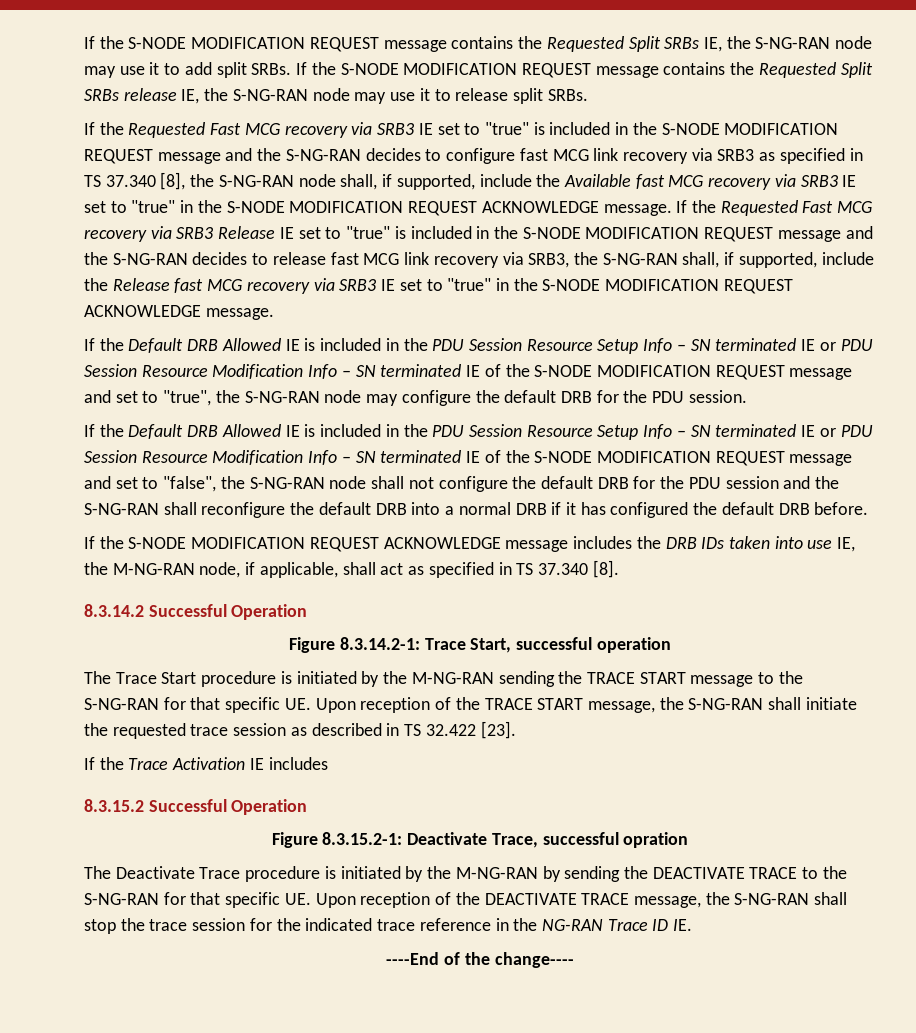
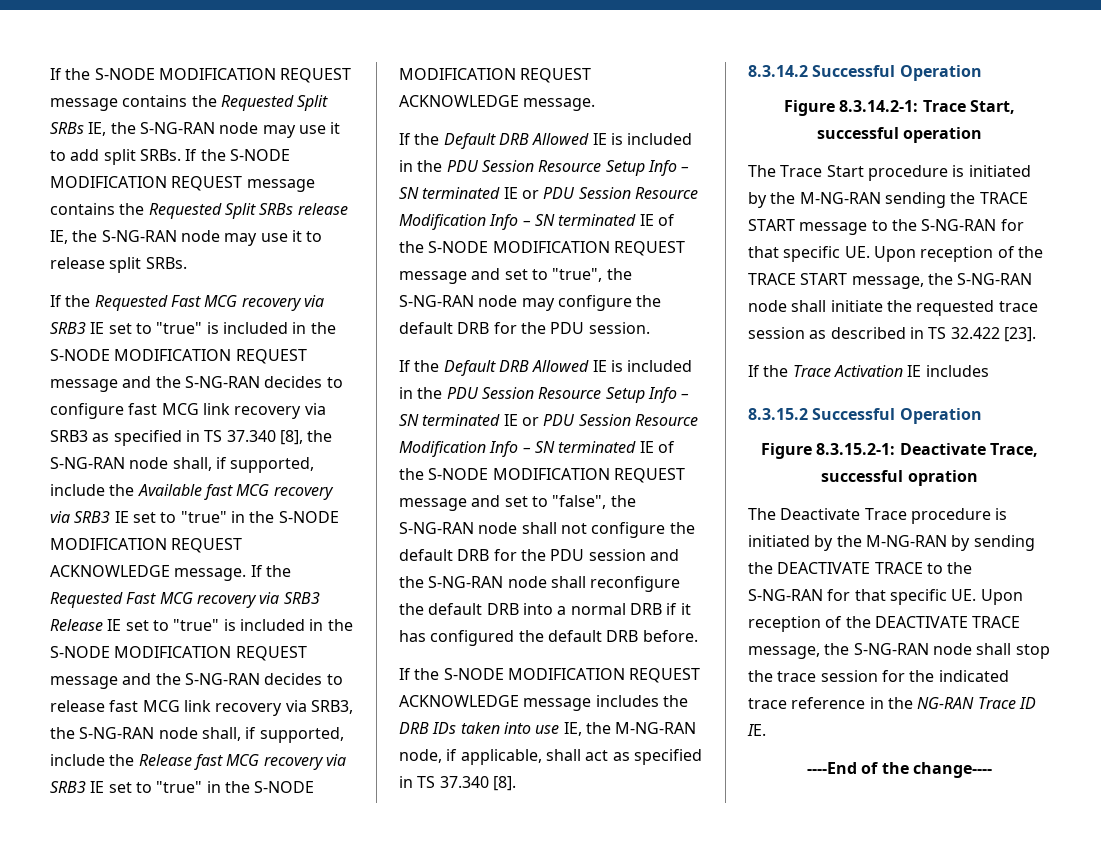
(678, 259) none -> [158,727,198,739] node
(159, 509) none -> [507,576,547,588] node
(764, 704) none -> [748,300,787,312] node
(810, 899) none -> [932,643,972,655] node

